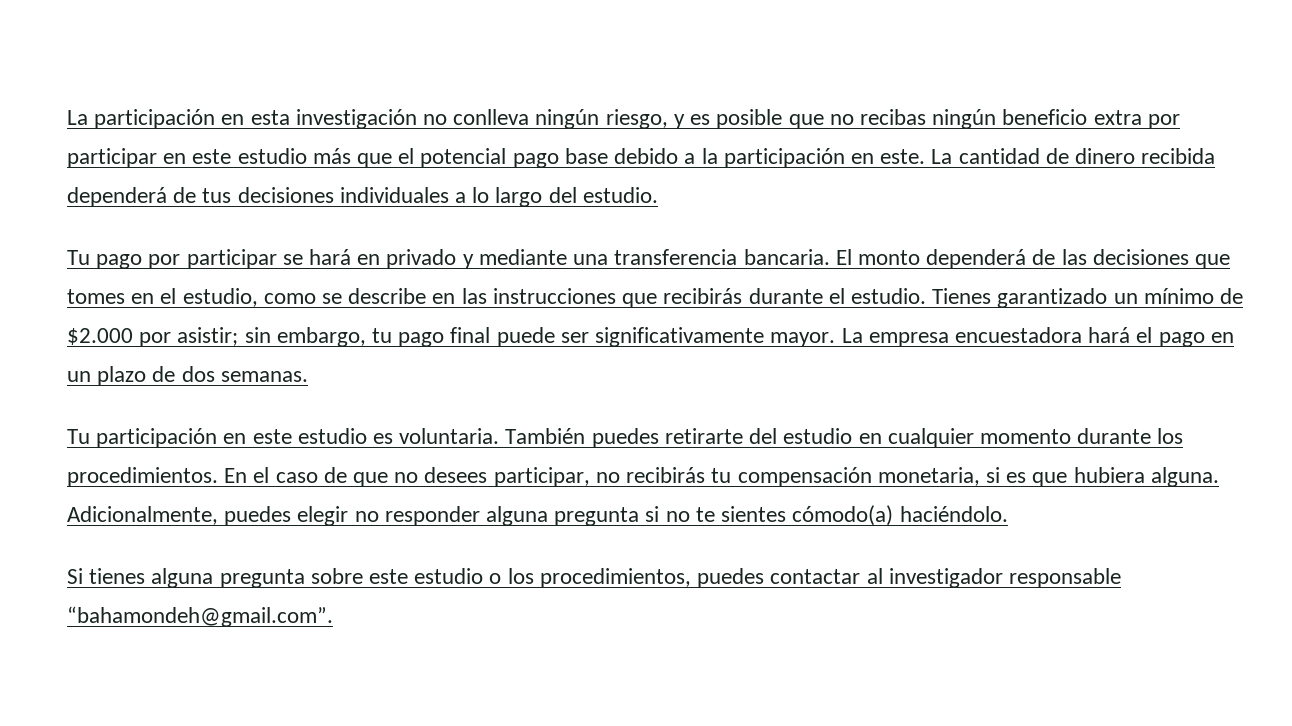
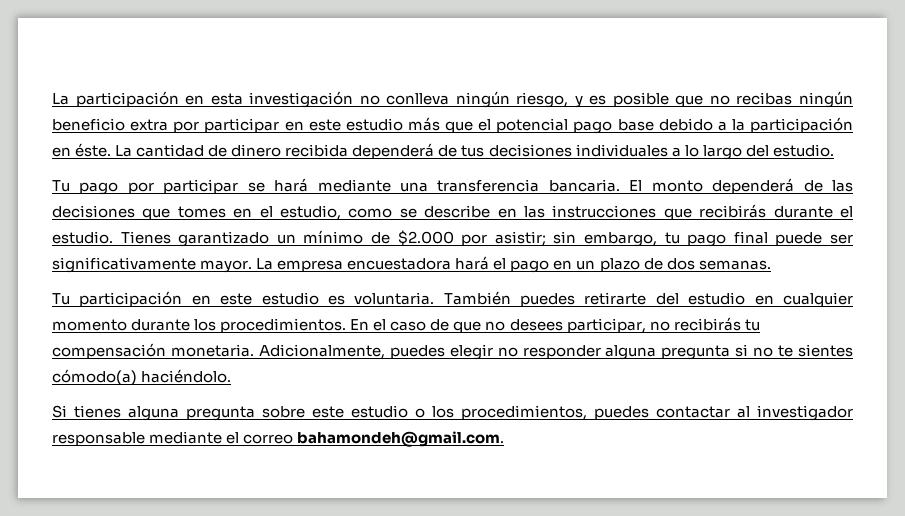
[880,149,926,164] este. -> [75,143,112,157] éste.
[357,249,474,269] en privado y -> (309, 185) none
[877,467,1219,487] monetaria, si es que hubiera alguna. -> [170,344,254,357] monetaria.
[67,606,333,627] “bahamondeh@gmail.com”. -> [149,431,505,447] mediante el correo bahamondeh@gmail.com.

